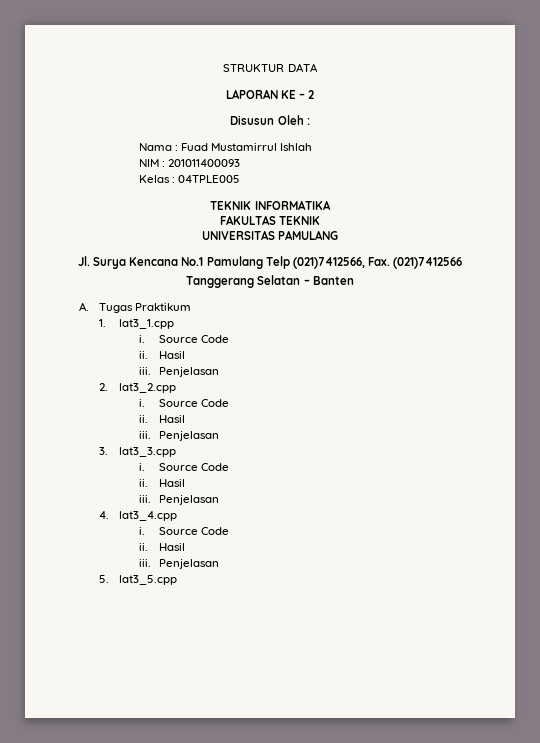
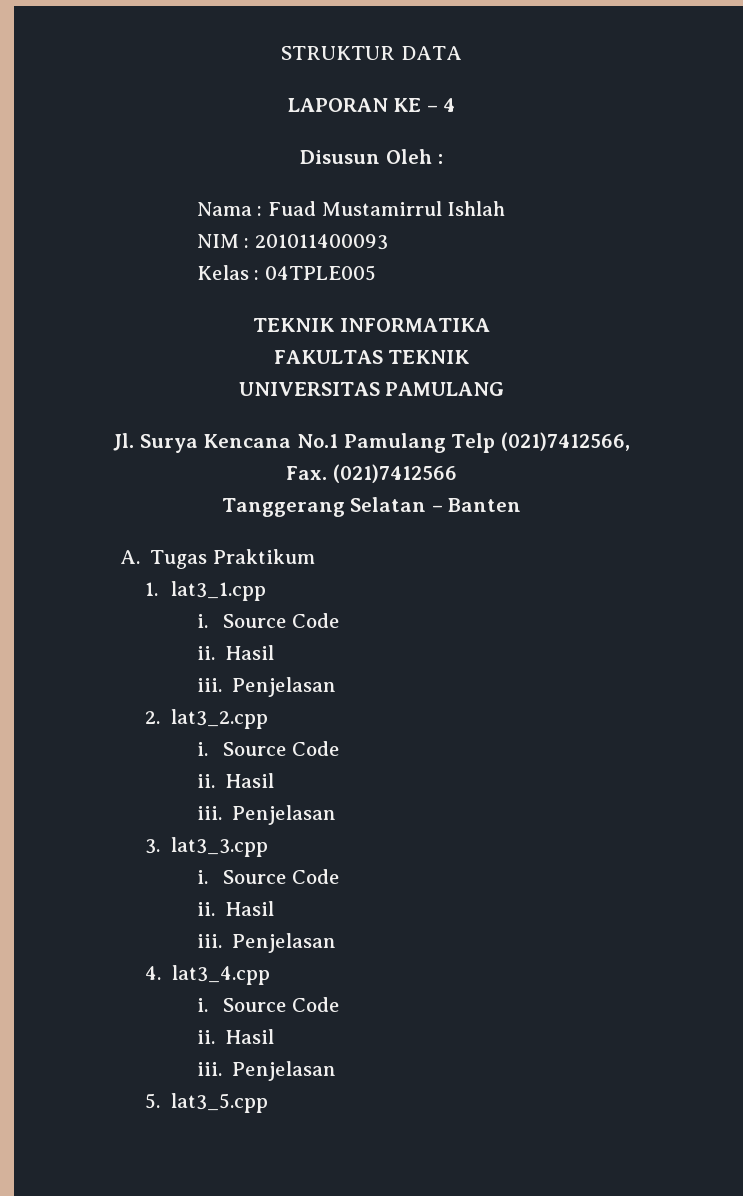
[308,90,315,99] 2 -> [443,98,456,112] 4

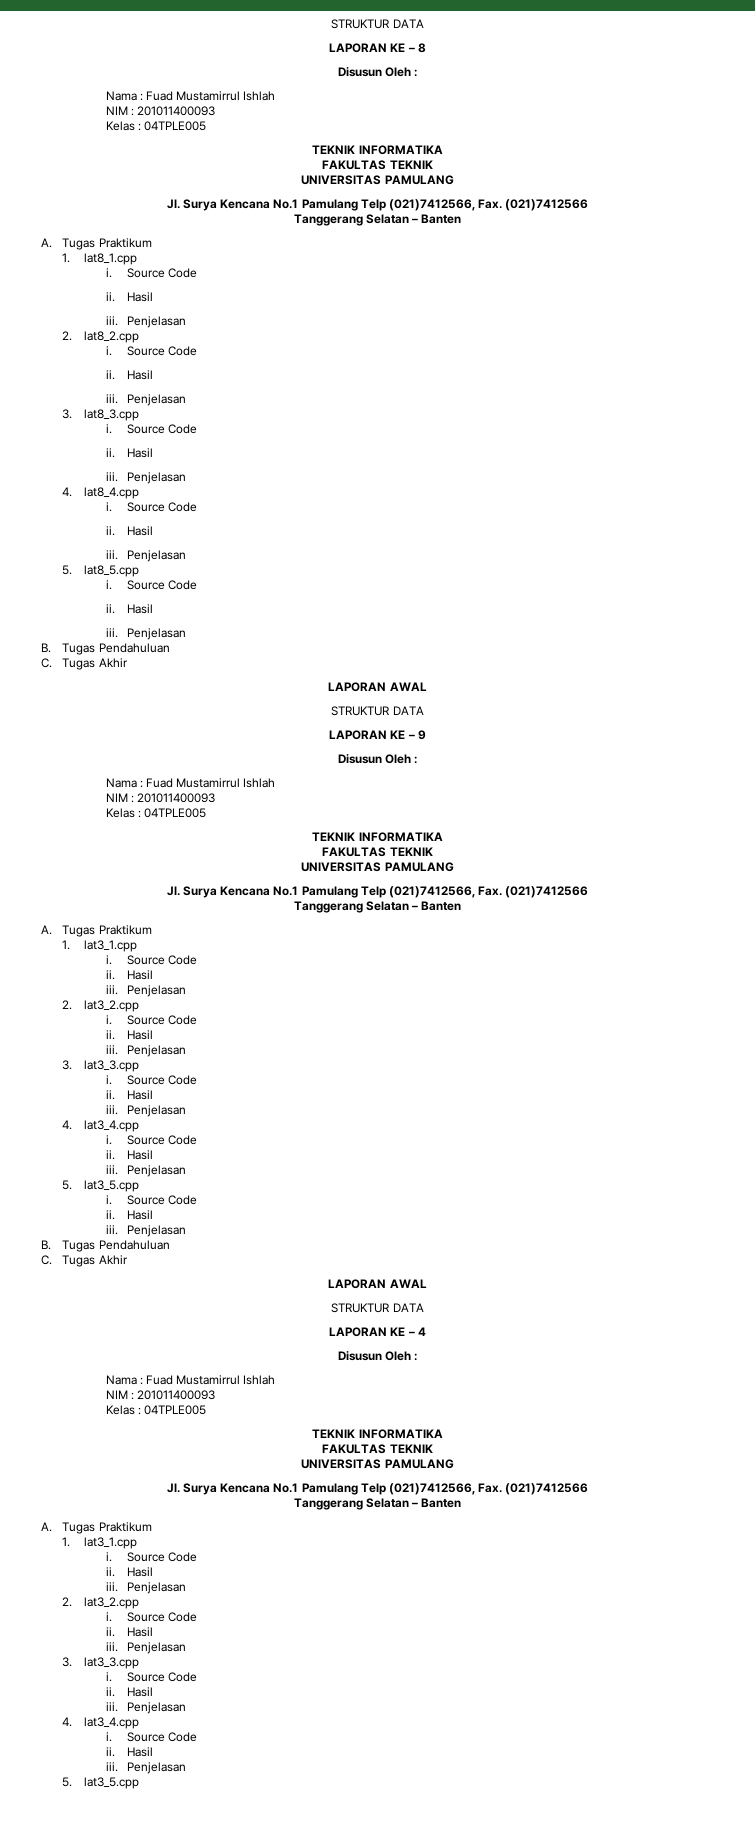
[281,46,462,60] STRUKTUR DATA -> [331,19,424,29] [329,43,426,53] [337,67,418,77] [105,91,276,101] [105,106,216,116] [105,121,207,131] [312,145,443,155] [322,160,433,170] [301,175,454,185] [166,199,589,211] [293,214,462,226] [40,238,152,250] [62,253,137,265] [105,268,198,278] [105,292,154,302] [105,316,187,328] [62,331,139,343] [105,346,198,356] [105,370,154,380] [105,394,187,406] [62,409,139,421] [105,424,198,434] [105,448,154,458] [105,472,187,484] [62,487,139,499] [105,502,198,512] [105,526,154,536] [105,550,187,562] [62,565,139,577] [105,580,198,590] [105,604,154,614] [105,628,187,640] [40,643,170,655] [40,658,128,670] [328,682,427,692] [331,706,424,716] [329,730,426,740] [337,754,418,764] [105,778,276,788] [105,793,216,803] [105,808,207,818] [312,832,443,842] [322,847,433,857] [301,862,454,872] [166,886,589,898] [293,901,462,913] [40,925,152,937] [62,940,137,952] [105,955,198,965] [105,970,154,980] [105,985,187,997] [62,1000,139,1012] [105,1015,198,1025] [105,1030,154,1040] [105,1045,187,1057] [62,1060,139,1072] [105,1075,198,1085] [105,1090,154,1100] [105,1105,187,1117] [62,1120,139,1132] [105,1135,198,1145] [105,1150,154,1160] [105,1165,187,1177] [62,1180,139,1192] [105,1195,198,1205] [105,1210,154,1220] [105,1225,187,1237] [40,1240,170,1252] [40,1255,128,1267] [328,1279,427,1289] [331,1303,424,1313] STRUKTUR DATA // LAPORAN KE – 8 // Disusun Oleh : // Nama : Fuad Mustamirrul Ishlah // NIM : 201011400093 // Kelas : 04TPLE005 // TEKNIK INFORMATIKA // FAKULTAS TEKNIK // UNIVERSITAS PAMULANG // Jl. Surya Kencana No.1 Pamulang Telp (021)7412566, Fax. (021)7412566 // Tanggerang Selatan – Banten // A. Tugas Praktikum // 1. lat8_1.cpp // i. Source Code // ii. Hasil // iii. Penjelasan // 2. lat8_2.cpp // i. Source Code // ii. Hasil // iii. Penjelasan // 3. lat8_3.cpp // i. Source Code // ii. Hasil // iii. Penjelasan // 4. lat8_4.cpp // i. Source Code // ii. Hasil // iii. Penjelasan // 5. lat8_5.cpp // i. Source Code // ii. Hasil // iii. Penjelasan // B. Tugas Pendahuluan // C. Tugas Akhir // LAPORAN AWAL // STRUKTUR DATA // LAPORAN KE – 9 // Disusun Oleh : // Nama : Fuad Mustamirrul Ishlah // NIM : 201011400093 // Kelas : 04TPLE005 // TEKNIK INFORMATIKA // FAKULTAS TEKNIK // UNIVERSITAS PAMULANG // Jl. Surya Kencana No.1 Pamulang Telp (021)7412566, Fax. (021)7412566 // Tanggerang Selatan – Banten // A. Tugas Praktikum // 1. lat3_1.cpp // i. Source Code // ii. Hasil // iii. Penjelasan // 2. lat3_2.cpp // i. Source Code // ii. Hasil // iii. Penjelasan // 3. lat3_3.cpp // i. Source Code // ii. Hasil // iii. Penjelasan // 4. lat3_4.cpp // i. Source Code // ii. Hasil // iii. Penjelasan // 5. lat3_5.cpp // i. Source Code // ii. Hasil // iii. Penjelasan // B. Tugas Pendahuluan // C. Tugas Akhir // LAPORAN AWAL // STRUKTUR DATA

